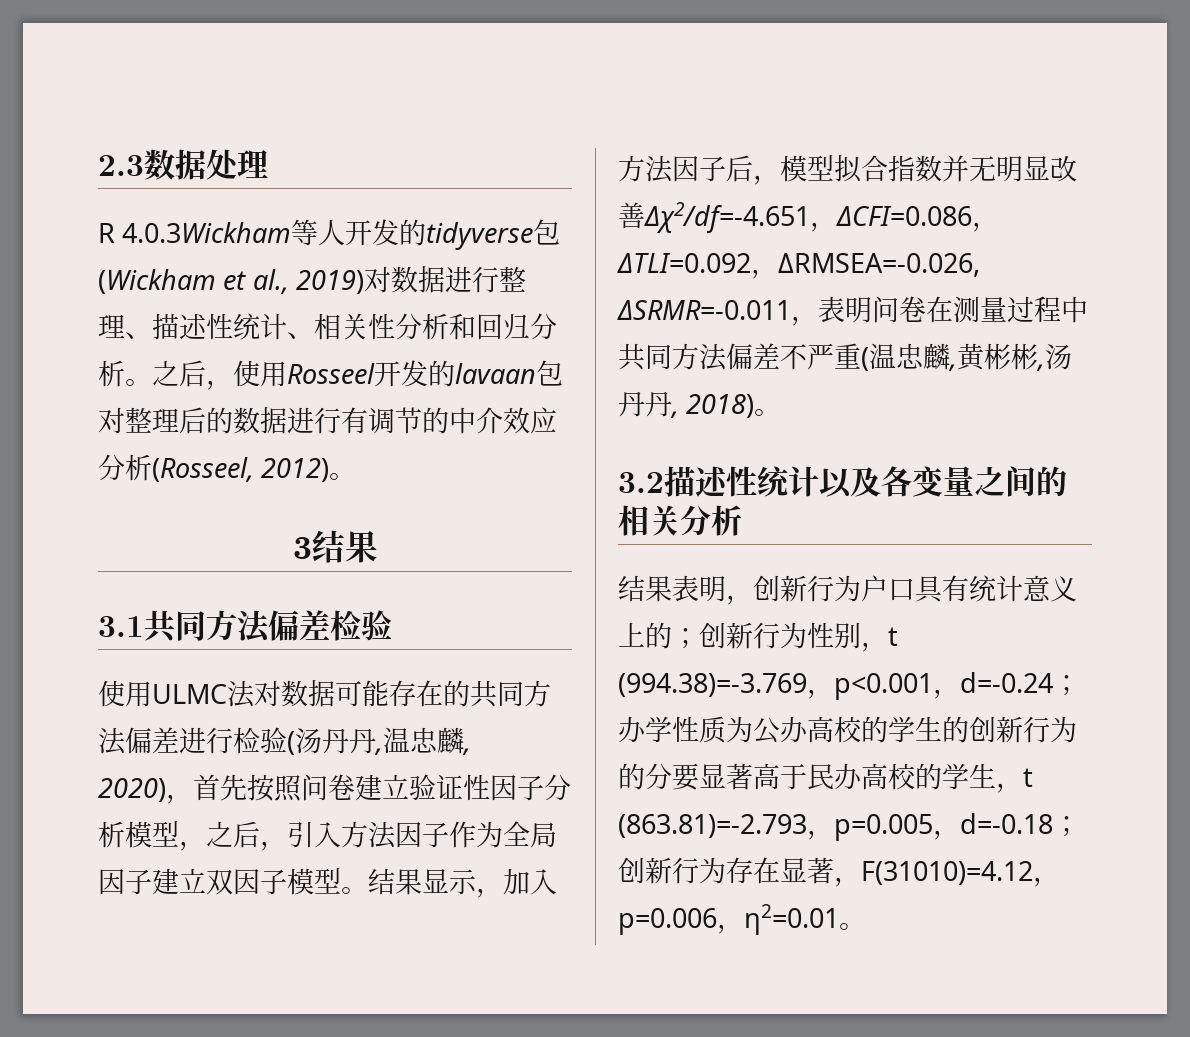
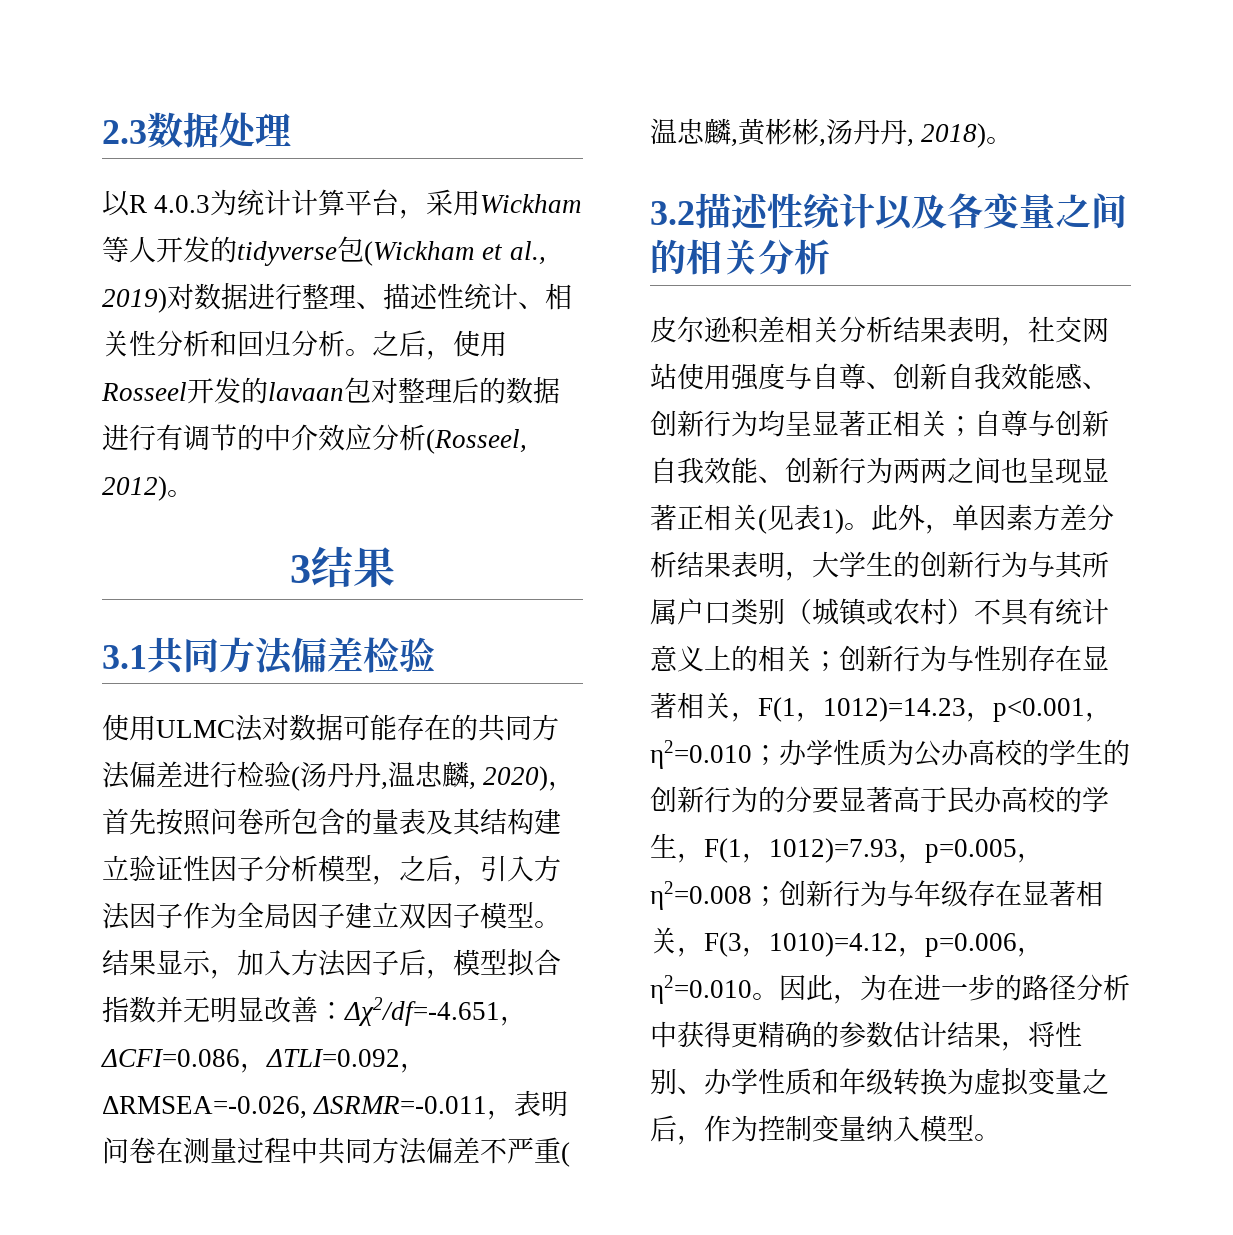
[98,222,292,243] R 4.0.3Wickham -> [102,189,583,219] 以R 4.0.3为统计计算平台，采用Wickham
(355, 787) none -> [264,808,534,836] 所包含的量表及其结构
(645, 215) none -> [318,1002,345,1020] ：
[618,575,915,605] 结果表明，创新行为户口 -> [650,316,1109,346] [650,363,1109,391] [650,410,1109,437] [650,457,1109,484] [650,504,1114,534] [650,551,1109,581] [650,598,1001,626] 皮尔逊积差相关分析结果表明，社交网站使用强度与自尊、创新自我效能感、创新行为均呈显著正相关；自尊与创新自我效能、创新行为两两之间也呈现显著正相关(见表1)。此外，单因素方差分析结果表明，大学生的创新行为与其所属户口类别（城镇或农村）不
[672,622,898,652] [618,673,807,697] ；创新行为性别，t (994.38)=-3.769 -> [758,645,1109,672] [650,692,966,722] 相关；创新行为与性别存在显著相关，F(1，1012)=14.23
[960,672,1053,693] d=-0.24 -> [650,740,752,769] η2=0.010
[1023,768,1033,787] [618,814,807,838] t (863.81)=-2.793 -> [704,838,898,863] F(1，1012)=7.93
[960,813,1080,837] [618,857,1060,887] [618,904,839,935] d=-0.18；创新行为存在显著，F(31010)=4.12，p=0.006，η2=0.01 -> [650,880,1103,910] [650,927,1044,957] [650,974,1130,1004] [650,1021,1082,1051] [650,1068,1109,1096] [650,1115,974,1145] η2=0.008；创新行为与年级存在显著相关，F(3，1010)=4.12，p=0.006，η2=0.010。因此，为在进一步的路径分析中获得更精确的参数估计结果，将性别、办学性质和年级转换为虚拟变量之后，作为控制变量纳入模型

